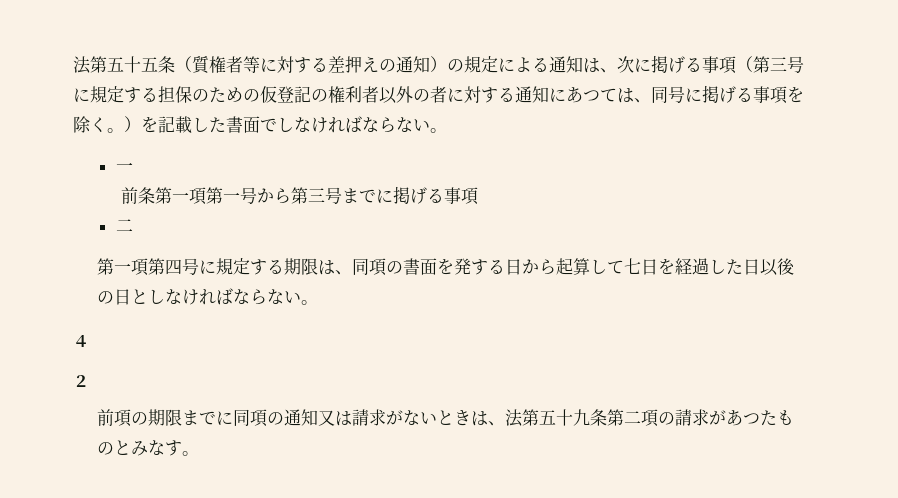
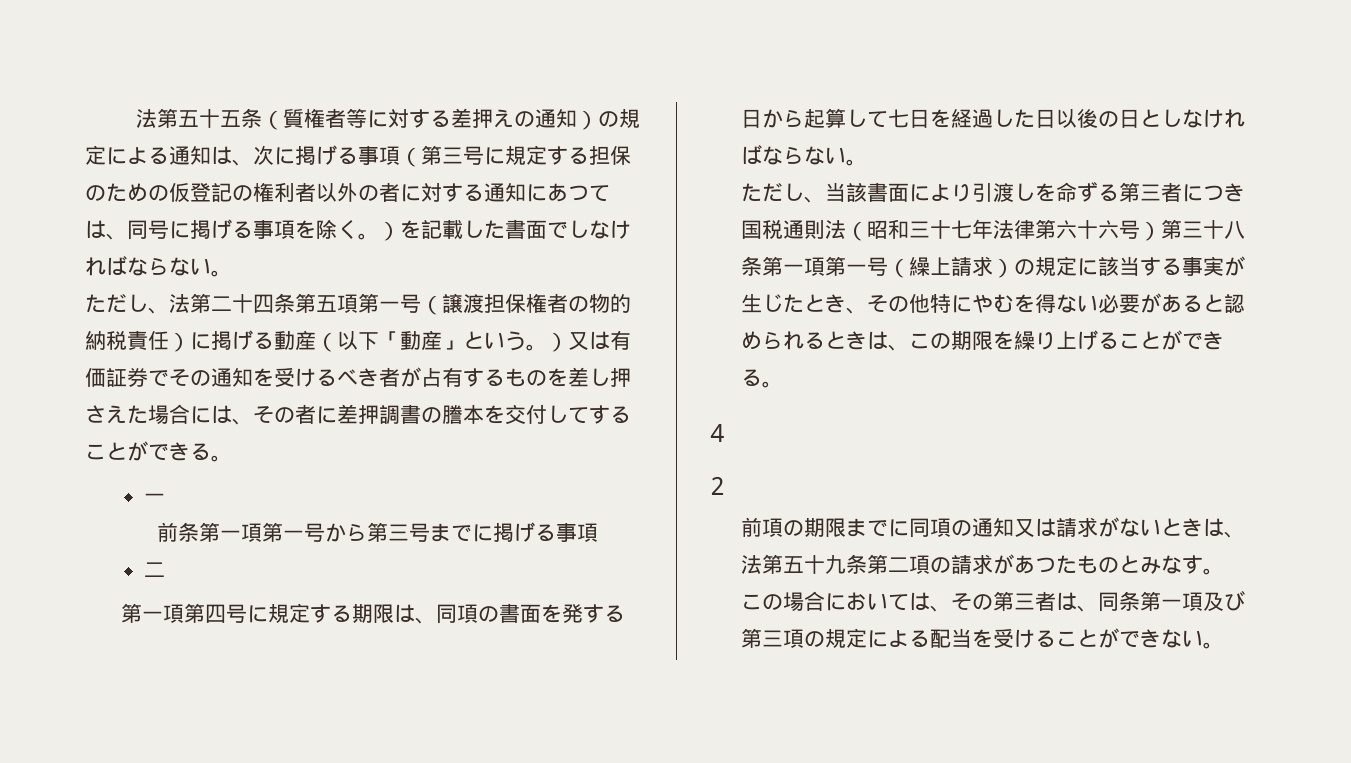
(447, 130) none -> [85,293,631,315] [85,330,631,352] [85,367,631,387] [85,404,631,425] [85,441,232,462] // ただし、法第二十四条第五項第一号（譲渡担保権者の物的納税責任）に掲げる動産（以下「動産」という。）又は有価証券でその通知を受けるべき者が占有するものを差し押さえた場合には、その者に差押調書の謄本を交付してすることができる。
(318, 302) none -> [741,182,1246,203] [741,219,1246,241] [741,256,1246,278] [741,293,1246,314] [741,330,1225,351] [741,369,784,388] // ただし、当該書面により引渡しを命ずる第三者につき国税通則法（昭和三十七年法律第六十六号）第三十八条第一項第一号（繰上請求）の規定に該当する事実が生じたとき、その他特にやむを得ない必要があると認められるときは、この期限を繰り上げることができる。
(199, 453) none -> [741,591,1246,612] [741,628,1225,649] // この場合においては、その第三者は、同条第一項及び第三項の規定による配当を受けることができない。

